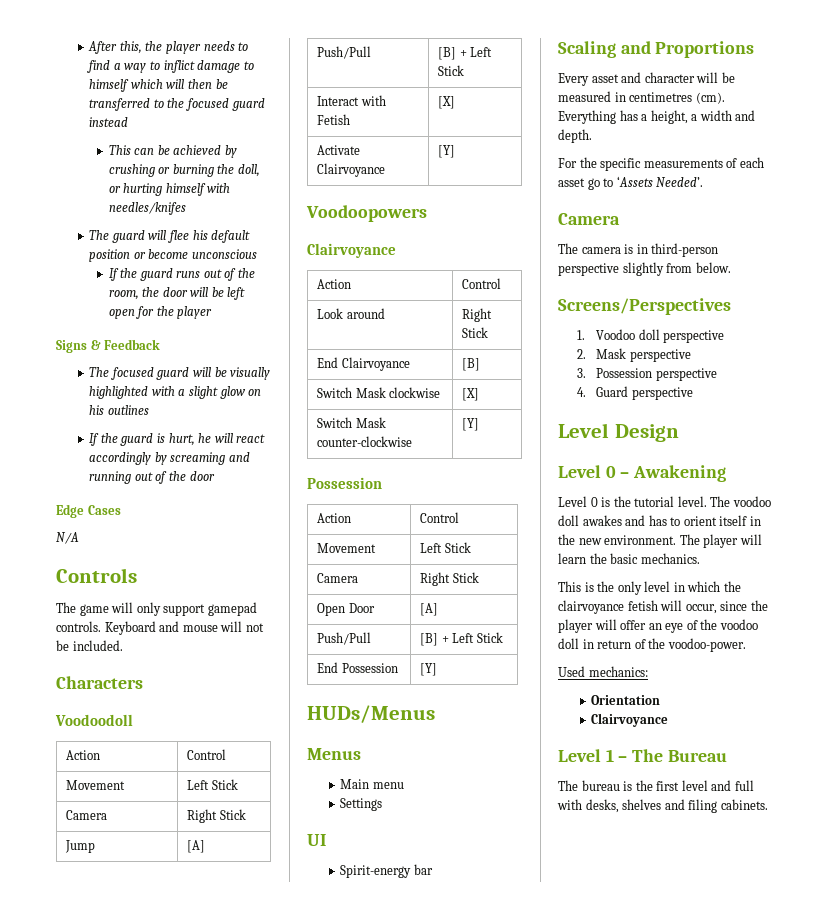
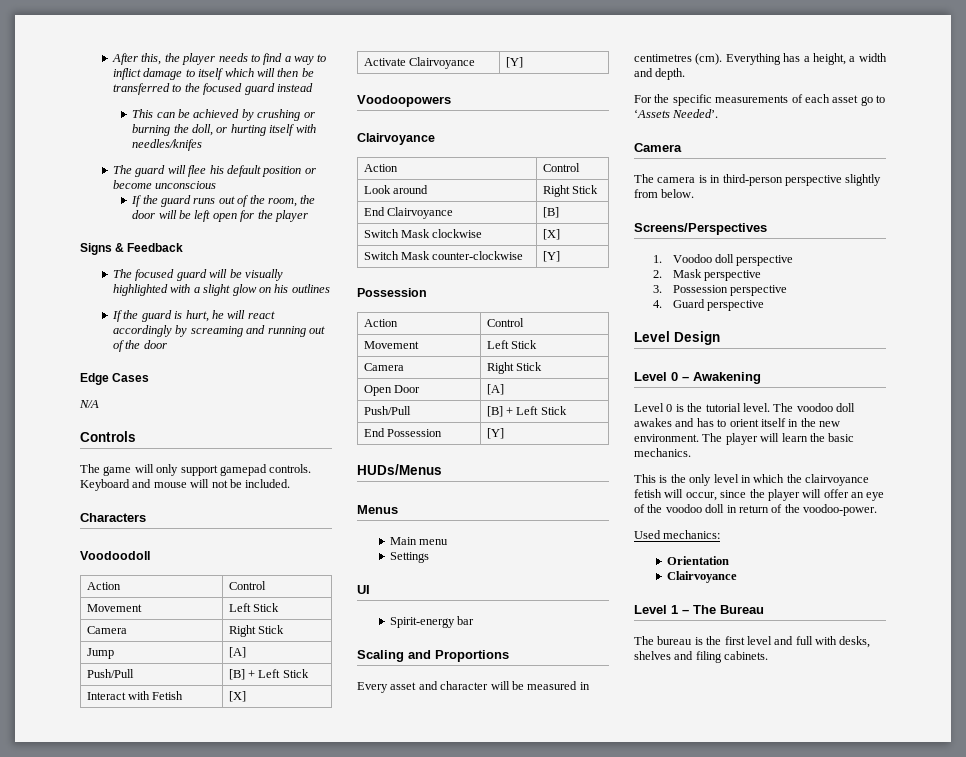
[89,79,130,92] himself -> [198,68,224,80] itself
[165,183,206,196] himself -> [269,124,295,136] itself

